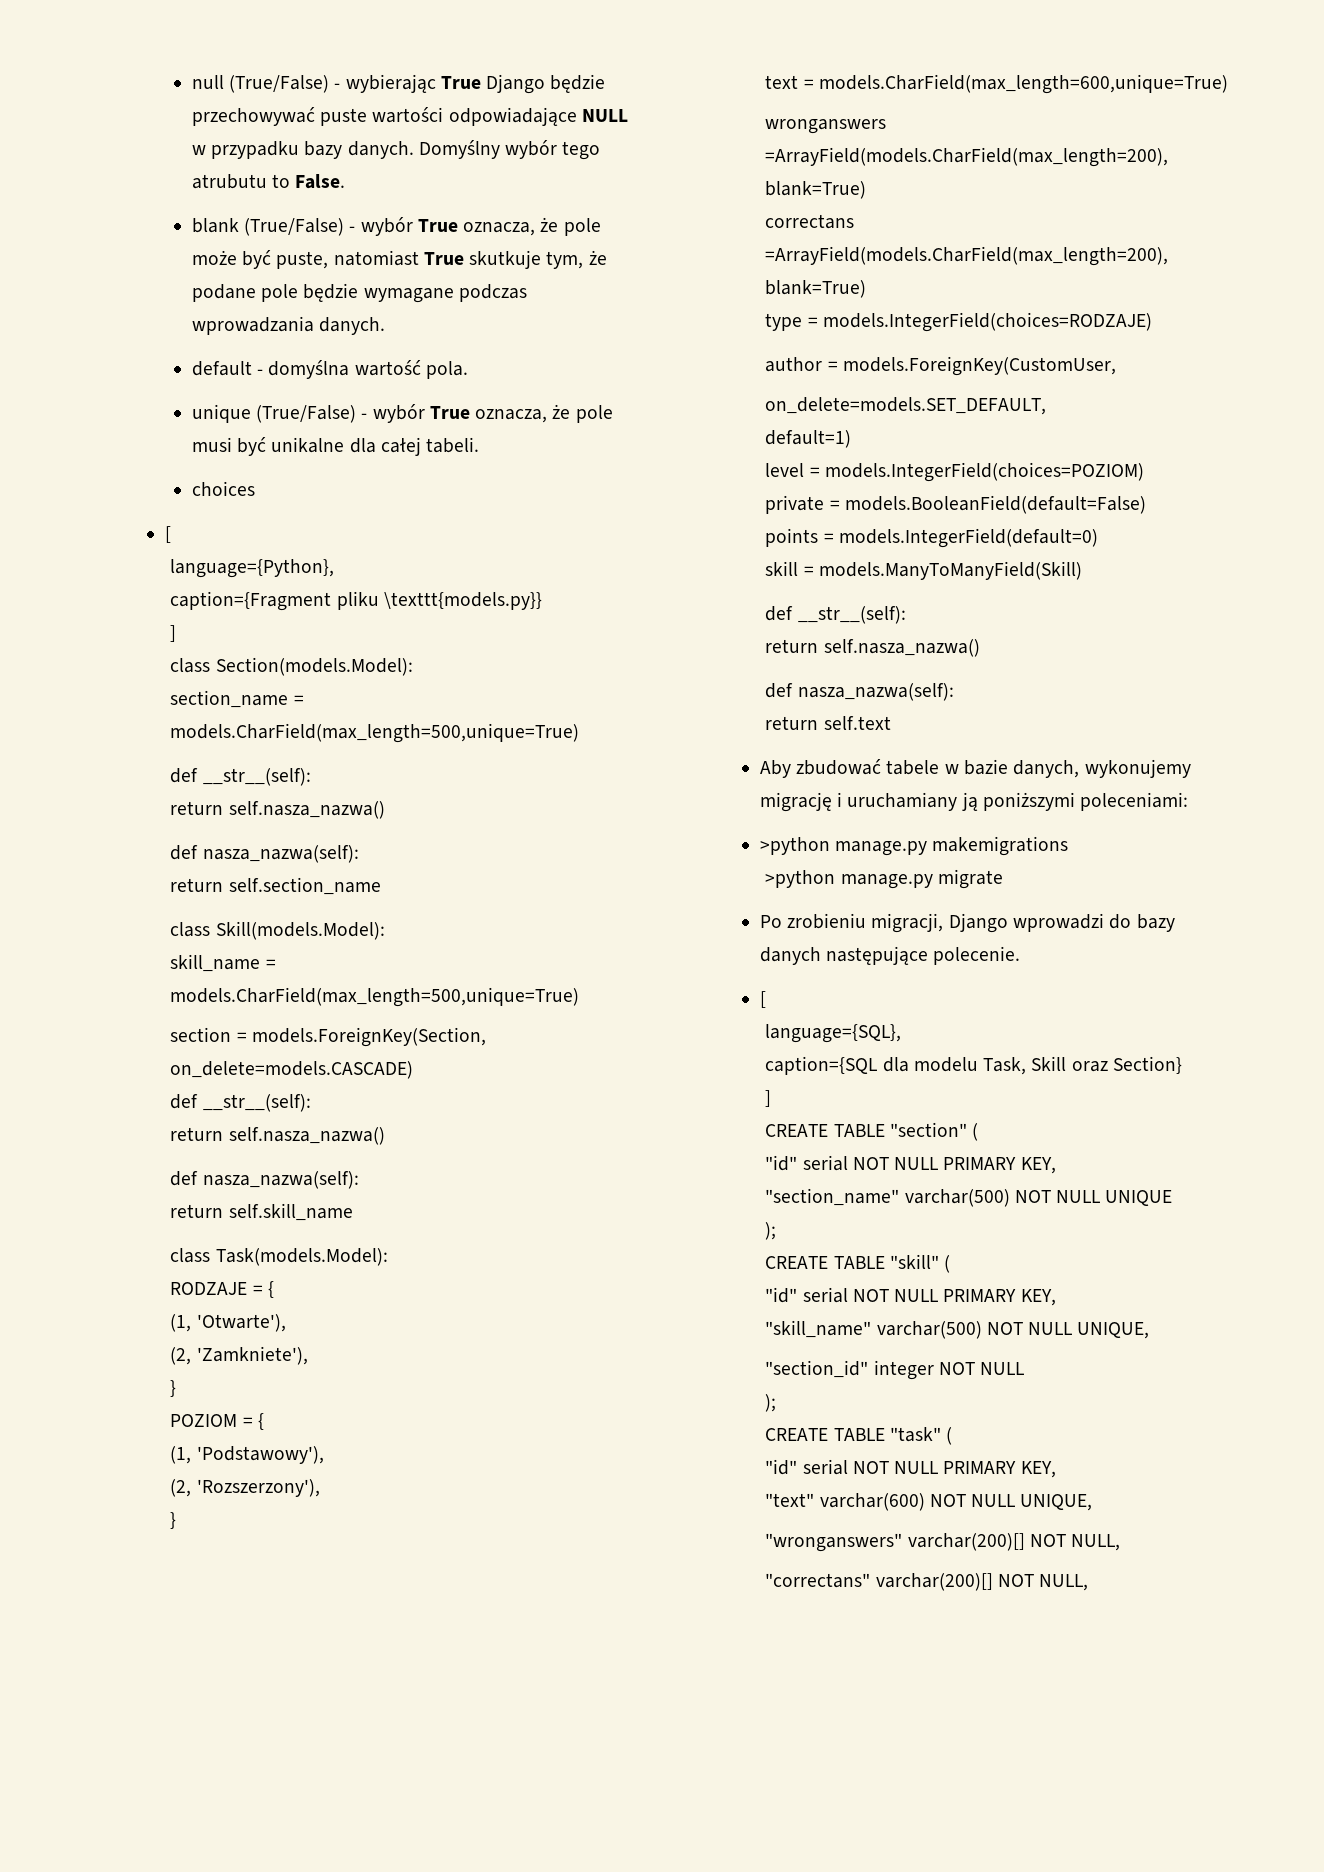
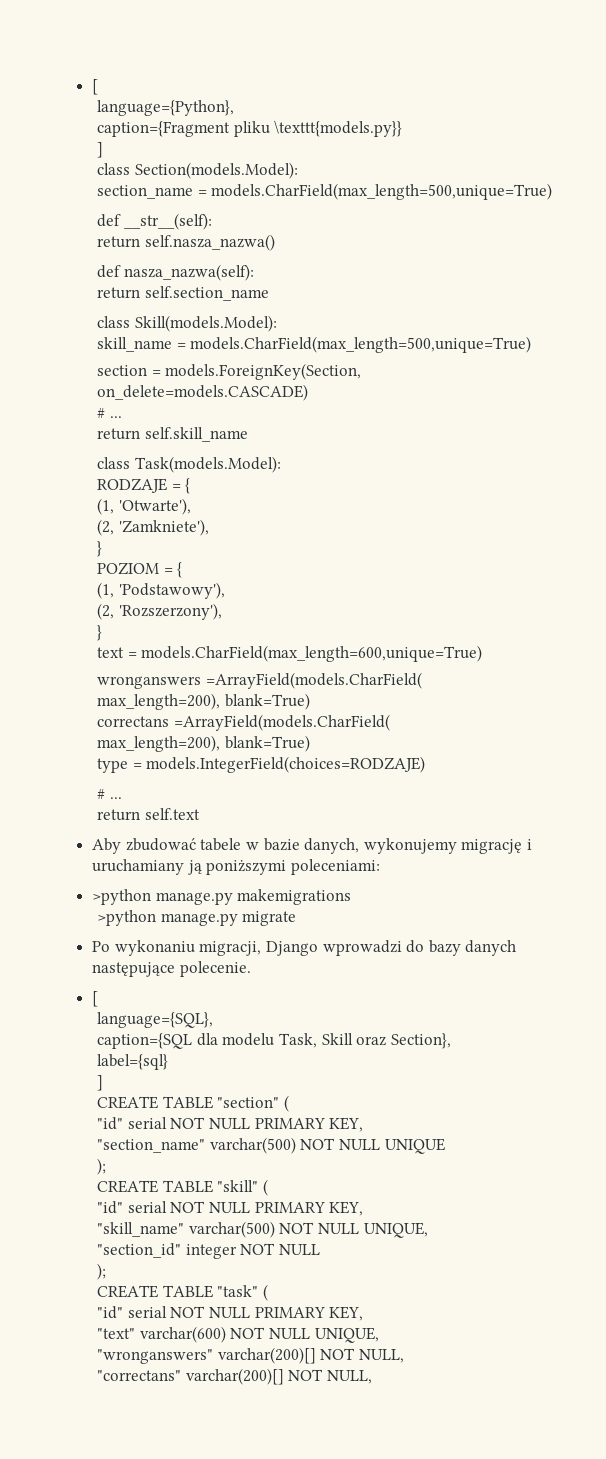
[191,74,606,94] [191,107,628,126] [191,140,601,160] [191,174,346,189] [191,217,601,236] [191,250,607,269] [191,283,527,303] [191,316,385,335] [191,360,468,379] [191,404,613,423] [191,437,480,456] [191,481,255,496] null (True/False) - wybierając True Django będzie przechowywać puste wartości odpowiadające NULL w przypadku bazy danych. Domyślny wybór tego atrubutu to False. // blank (True/False) - wybór True oznacza, że pole może być puste, natomiast True skutkuje tym, że podane pole będzie wymagane podczas wprowadzania danych. // default - domyślna wartość pola. // unique (True/False) - wybór True oznacza, że pole musi być unikalne dla całej tabeli. // choices // -> (92, 87) none
[170,1094,311,1112] [170,1127,385,1145] [170,1171,359,1189] def __str__(self): // return self.nasza_nazwa() // def nasza_nazwa(self): -> [97,407,122,418] # ...
[765,147,1169,167] =ArrayField(models.CharField(max_length=200), -> [205,672,422,689] [97,693,221,710] =ArrayField(models.CharField( // max_length=200),
[765,246,1169,266] =ArrayField(models.CharField(max_length=200), -> [173,714,390,731] [97,735,221,752] =ArrayField(models.CharField( // max_length=200),
[765,356,1116,376] [765,397,1047,415] [765,430,852,448] [765,462,1144,482] [765,495,1146,514] [765,528,1098,548] [765,561,1082,580] [765,606,906,624] [765,639,980,657] [765,683,954,701] author = models.ForeignKey(CustomUser, // on_delete=models.SET_DEFAULT, // default=1) // level = models.IntegerField(choices=POZIOM) // private = models.BooleanField(default=False) // points = models.IntegerField(default=0) // skill = models.ManyToManyField(Skill) // def __str__(self): // return self.nasza_nazwa() // def nasza_nazwa(self): -> [97,788,122,799] # ...
[787,913,867,929] zrobieniu -> [114,940,195,956] wykonaniu
[1112,1056,1182,1074] Section} -> [390,1033,451,1049] [97,1054,169,1070] Section}, // label={sql}

